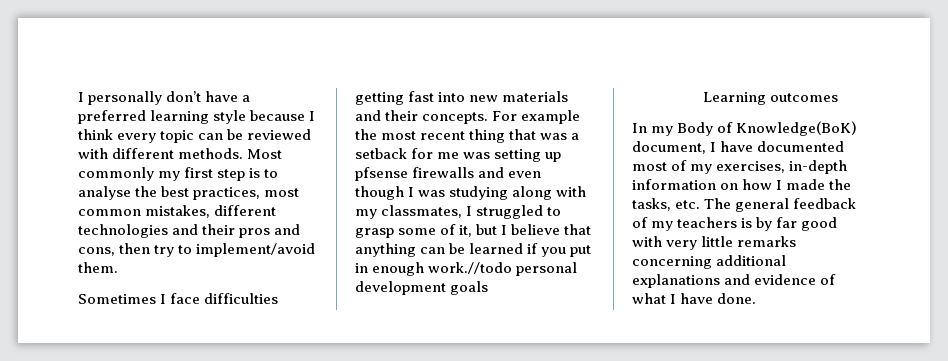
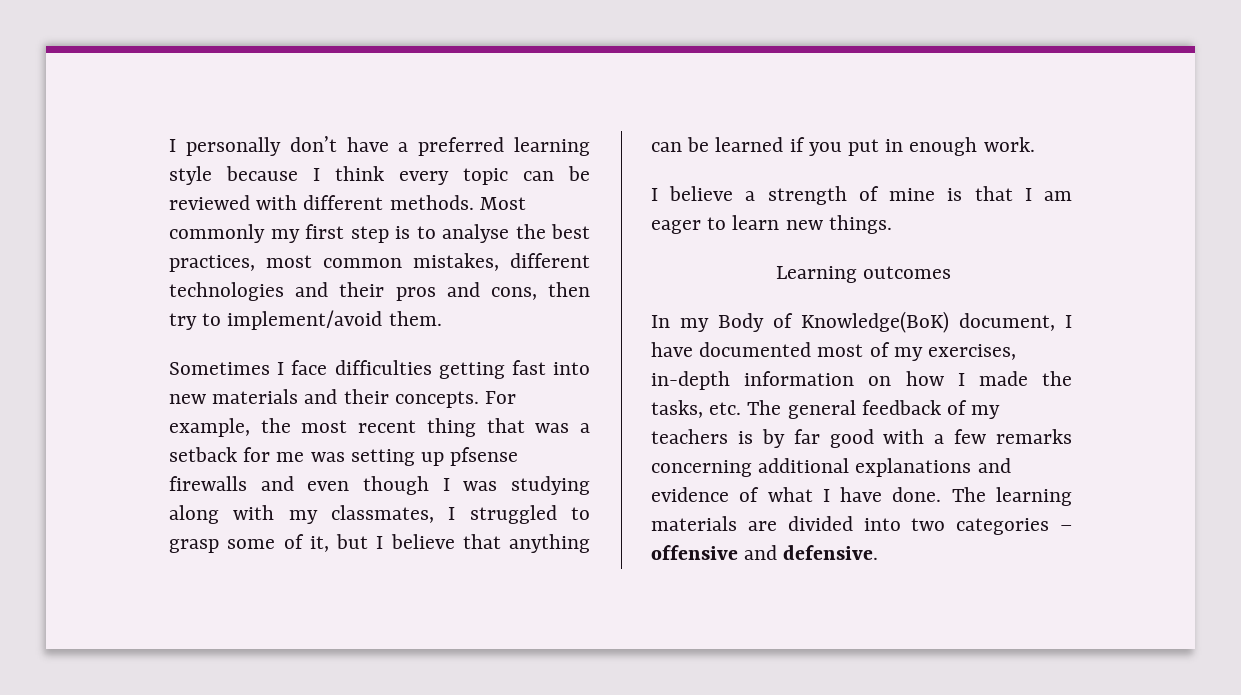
[521,110,581,124] example -> [169,418,250,437] example,
[428,262,578,276] [355,281,489,295] work.//todo personal development goals -> [983,137,1035,152] [651,186,1072,205] [651,215,892,234] work. // I believe a strength of mine is that I am eager to learn new things.
[666,236,734,250] very little -> [934,429,987,444] a few
(757, 298) none -> [951,487,1072,506] [651,516,1072,535] [651,545,879,560] The learning materials are divided into two categories – offensive and defensive.

